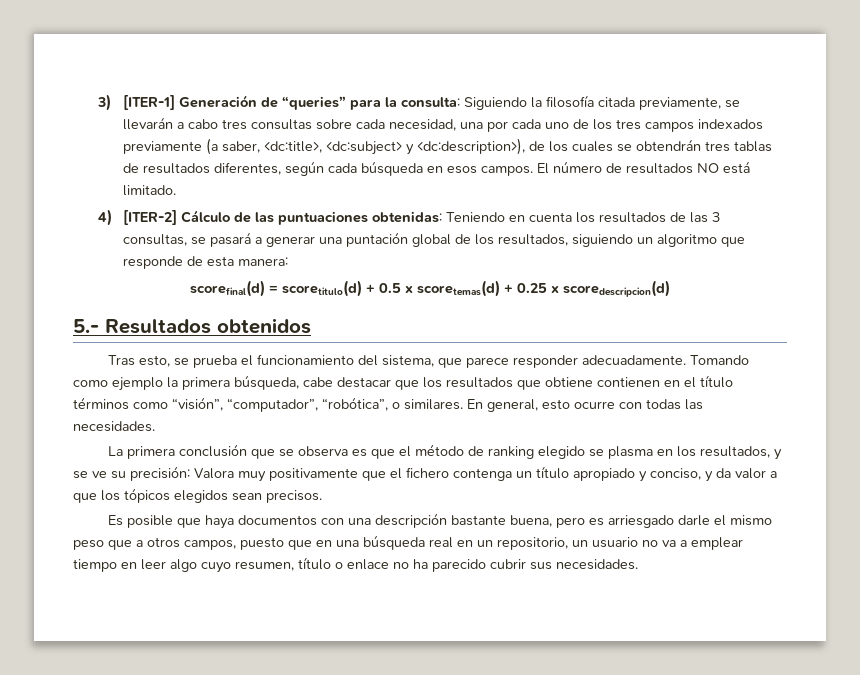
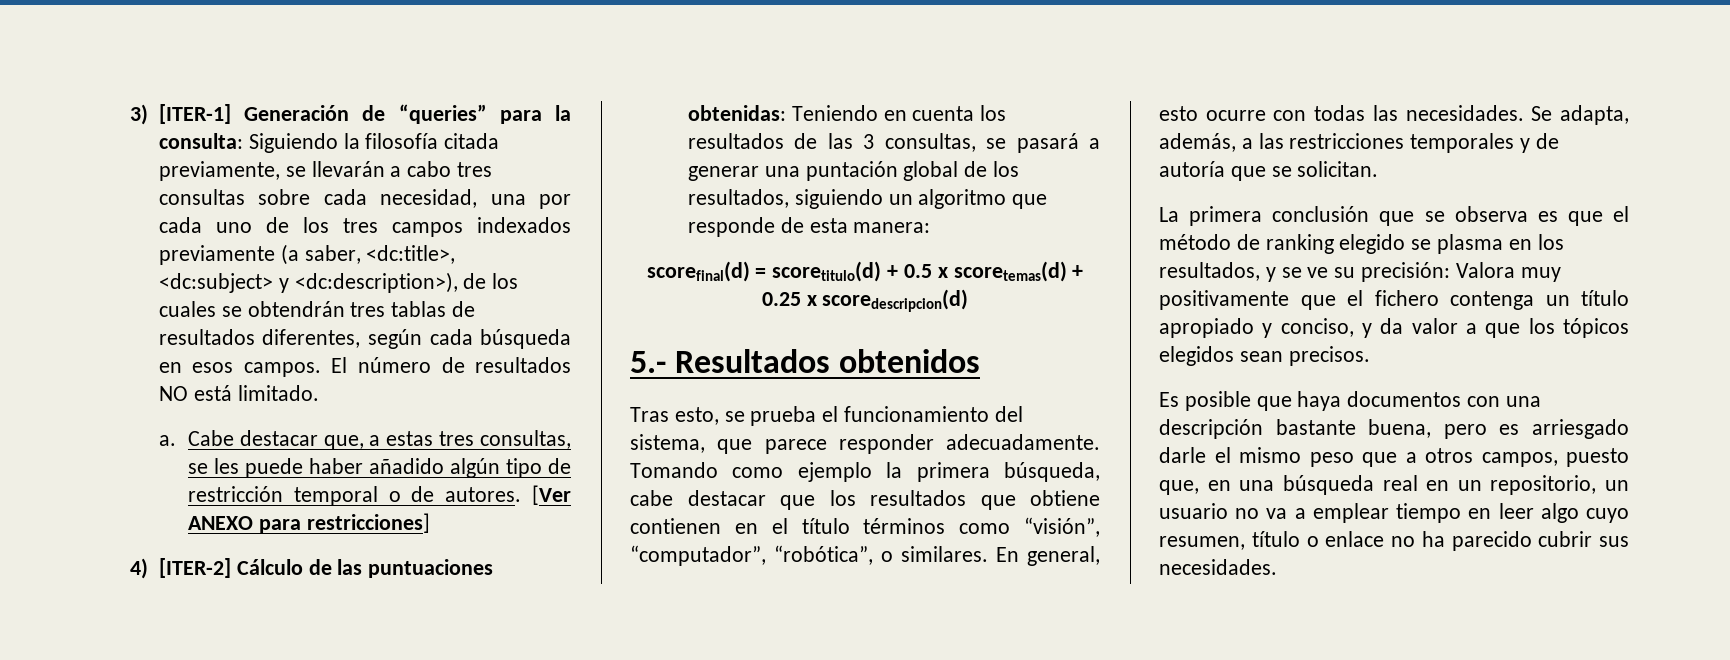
(176, 190) none -> [158,430,571,450] [187,458,572,478] [187,485,571,506] [187,513,430,533] // a. Cabe destacar que, a estas tres consultas, se les puede haber añadido algún tipo de restricción temporal o de autores. [Ver ANEXO para restricciones]
(155, 426) none -> [1531,105,1629,125] [1159,133,1559,153] [1159,161,1379,181] Se adapta, además, a las restricciones temporales y de autoría que se solicitan.
[288,540,312,550] que -> [1159,480,1199,495] que,

